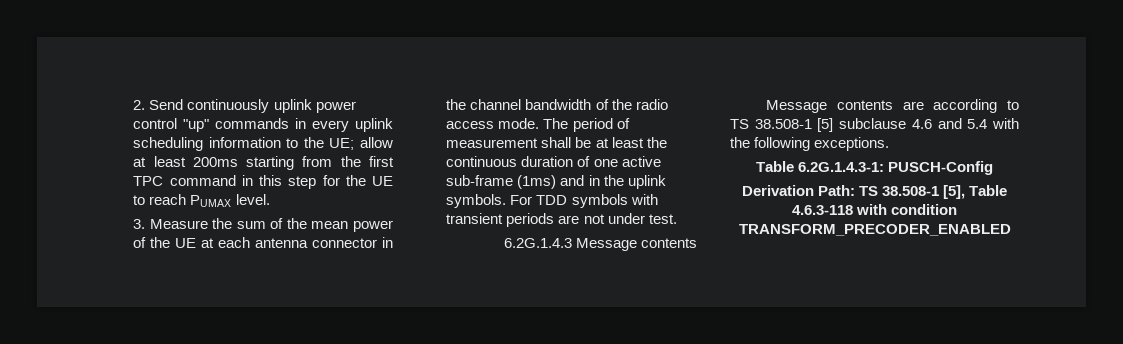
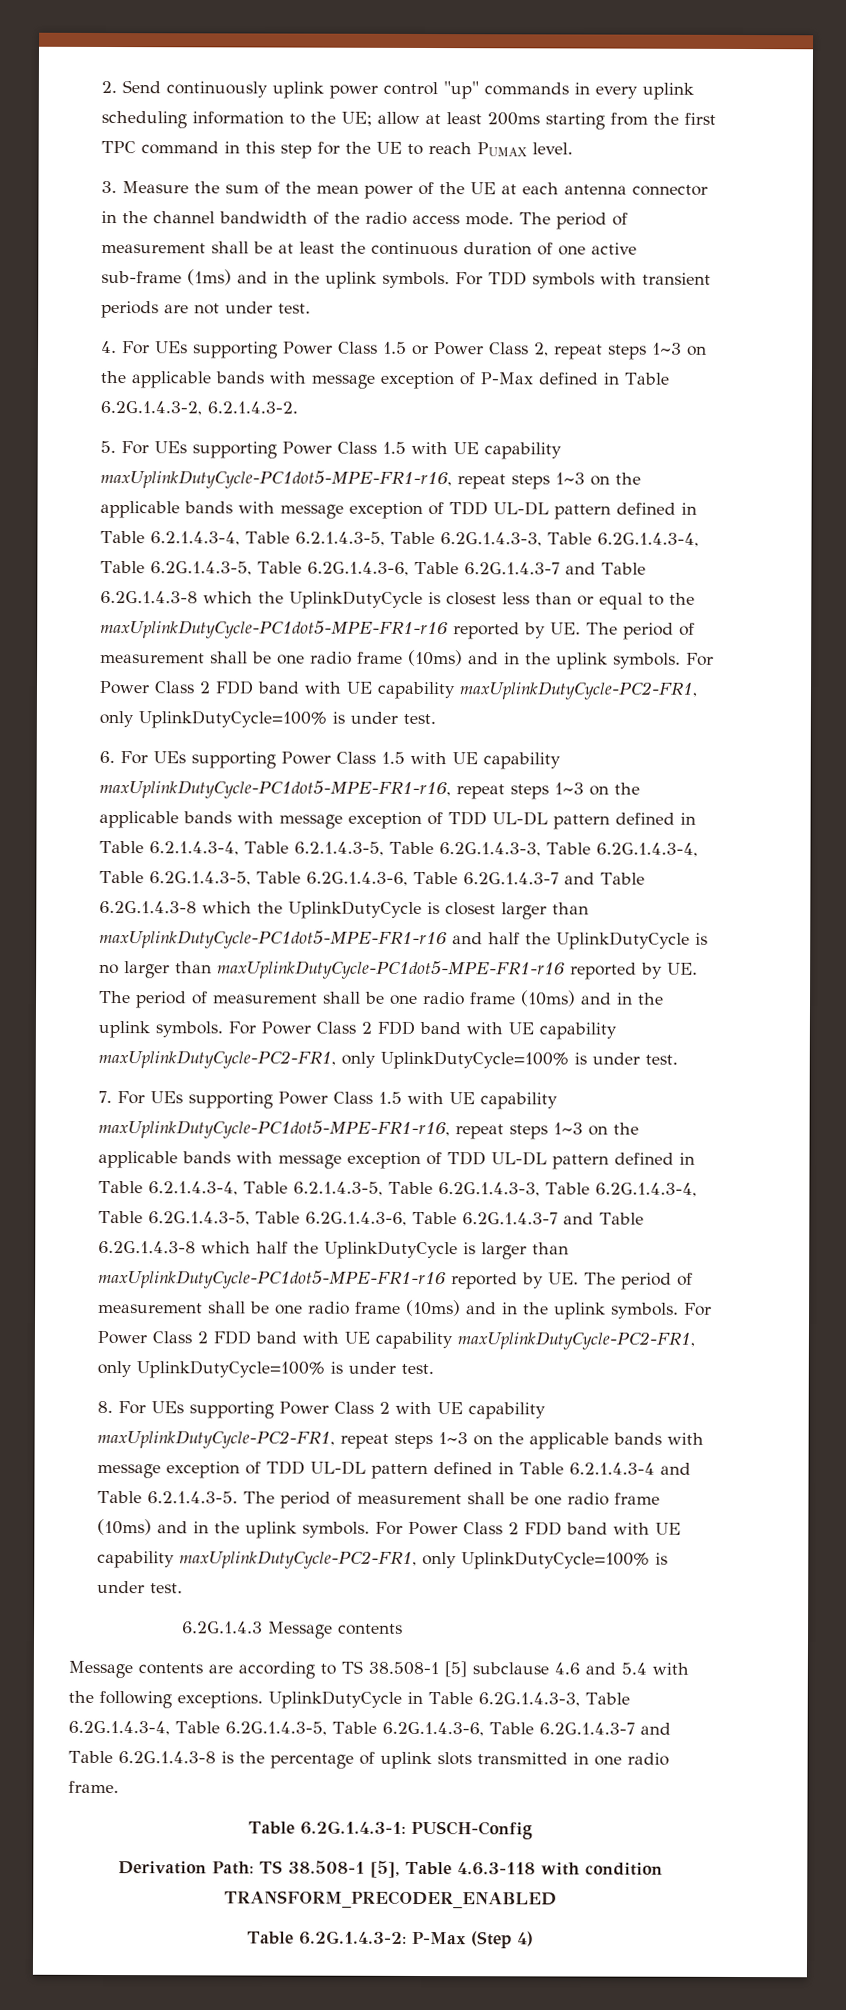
(677, 219) none -> [101,340,708,360] [100,370,670,390] [100,400,299,416] [100,440,563,460] [100,469,642,490] [100,500,698,520] [100,530,700,547] [100,560,647,576] [100,590,696,610] [100,619,696,640] [100,649,715,670] [99,680,699,700] [99,710,437,729] [99,750,562,770] [99,779,641,800] [99,810,697,830] [99,840,699,857] [99,870,646,886] [99,900,590,920] [99,929,709,950] [99,960,699,980] [99,990,665,1009] [98,1020,618,1040] [98,1049,679,1070] [98,1090,559,1110] [98,1119,640,1140] [98,1150,696,1170] [98,1180,698,1197] [98,1210,645,1226] [98,1240,570,1260] [98,1269,694,1290] [98,1299,713,1320] [97,1330,696,1350] [97,1360,435,1379] [97,1400,547,1420] [97,1429,705,1450] [97,1460,692,1480] [97,1490,661,1509] [97,1518,682,1539] [97,1550,669,1570] [97,1580,184,1594] // 4. For UEs supporting Power Class 1.5 or Power Class 2, repeat steps 1~3 on the applicable bands with message exception of P-Max defined in Table 6.2G.1.4.3-2, 6.2.1.4.3-2. // 5. For UEs supporting Power Class 1.5 with UE capability maxUplinkDutyCycle-PC1dot5-MPE-FR1-r16, repeat steps 1~3 on the applicable bands with message exception of TDD UL-DL pattern defined in Table 6.2.1.4.3-4, Table 6.2.1.4.3-5, Table 6.2G.1.4.3-3, Table 6.2G.1.4.3-4, Table 6.2G.1.4.3-5, Table 6.2G.1.4.3-6, Table 6.2G.1.4.3-7 and Table 6.2G.1.4.3-8 which the UplinkDutyCycle is closest less than or equal to the maxUplinkDutyCycle-PC1dot5-MPE-FR1-r16 reported by UE. The period of measurement shall be one radio frame (10ms) and in the uplink symbols. For Power Class 2 FDD band with UE capability maxUplinkDutyCycle-PC2-FR1, only UplinkDutyCycle=100% is under test. // 6. For UEs supporting Power Class 1.5 with UE capability maxUplinkDutyCycle-PC1dot5-MPE-FR1-r16, repeat steps 1~3 on the applicable bands with message exception of TDD UL-DL pattern defined in Table 6.2.1.4.3-4, Table 6.2.1.4.3-5, Table 6.2G.1.4.3-3, Table 6.2G.1.4.3-4, Table 6.2G.1.4.3-5, Table 6.2G.1.4.3-6, Table 6.2G.1.4.3-7 and Table 6.2G.1.4.3-8 which the UplinkDutyCycle is closest larger than maxUplinkDutyCycle-PC1dot5-MPE-FR1-r16 and half the UplinkDutyCycle is no larger than maxUplinkDutyCycle-PC1dot5-MPE-FR1-r16 reported by UE. The period of measurement shall be one radio frame (10ms) and in the uplink symbols. For Power Class 2 FDD band with UE capability maxUplinkDutyCycle-PC2-FR1, only UplinkDutyCycle=100% is under test. // 7. For UEs supporting Power Class 1.5 with UE capability maxUplinkDutyCycle-PC1dot5-MPE-FR1-r16, repeat steps 1~3 on the applicable bands with message exception of TDD UL-DL pattern defined in Table 6.2.1.4.3-4, Table 6.2.1.4.3-5, Table 6.2G.1.4.3-3, Table 6.2G.1.4.3-4, Table 6.2G.1.4.3-5, Table 6.2G.1.4.3-6, Table 6.2G.1.4.3-7 and Table 6.2G.1.4.3-8 which half the UplinkDutyCycle is larger than maxUplinkDutyCycle-PC1dot5-MPE-FR1-r16 reported by UE. The period of measurement shall be one radio frame (10ms) and in the uplink symbols. For Power Class 2 FDD band with UE capability maxUplinkDutyCycle-PC2-FR1, only UplinkDutyCycle=100% is under test. // 8. For UEs supporting Power Class 2 with UE capability maxUplinkDutyCycle-PC2-FR1, repeat steps 1~3 on the applicable bands with message exception of TDD UL-DL pattern defined in Table 6.2.1.4.3-4 and Table 6.2.1.4.3-5. The period of measurement shall be one radio frame (10ms) and in the uplink symbols. For Power Class 2 FDD band with UE capability maxUplinkDutyCycle-PC2-FR1, only UplinkDutyCycle=100% is under test.
(890, 144) none -> [268,1690,630,1709] [68,1720,671,1737] [68,1750,669,1770] [68,1780,119,1794] UplinkDutyCycle in Table 6.2G.1.4.3-3, Table 6.2G.1.4.3-4, Table 6.2G.1.4.3-5, Table 6.2G.1.4.3-6, Table 6.2G.1.4.3-7 and Table 6.2G.1.4.3-8 is the percentage of uplink slots transmitted in one radio frame.
(1011, 230) none -> [247,1930,534,1949] // Table 6.2G.1.4.3-2: P-Max (Step 4)

